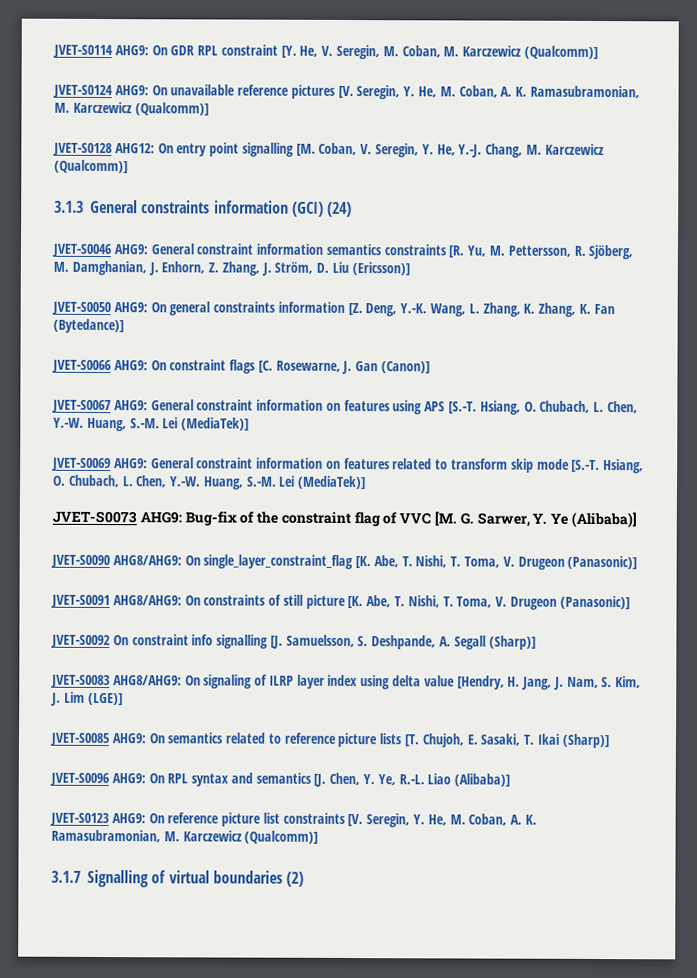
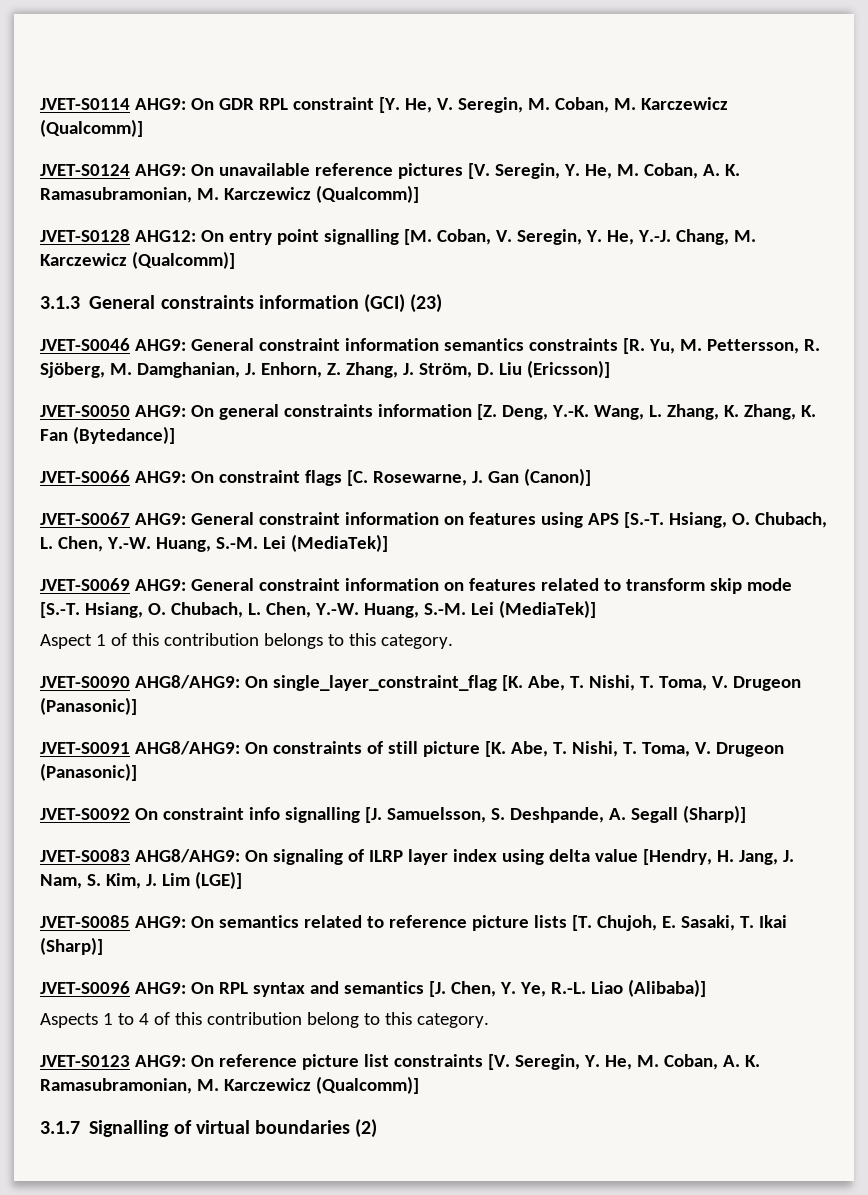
[327,201,353,218] (24) -> [410,294,443,313] (23)
[52,510,637,529] JVET-S0073 AHG9: Bug-fix of the constraint flag of VVC [M. G. Sarwer, Y. Ye (Alibaba)] -> [40,633,453,649] Aspect 1 of this contribution belongs to this category.
(511, 780) none -> [40,1012,489,1028] // Aspects 1 to 4 of this contribution belong to this category.

